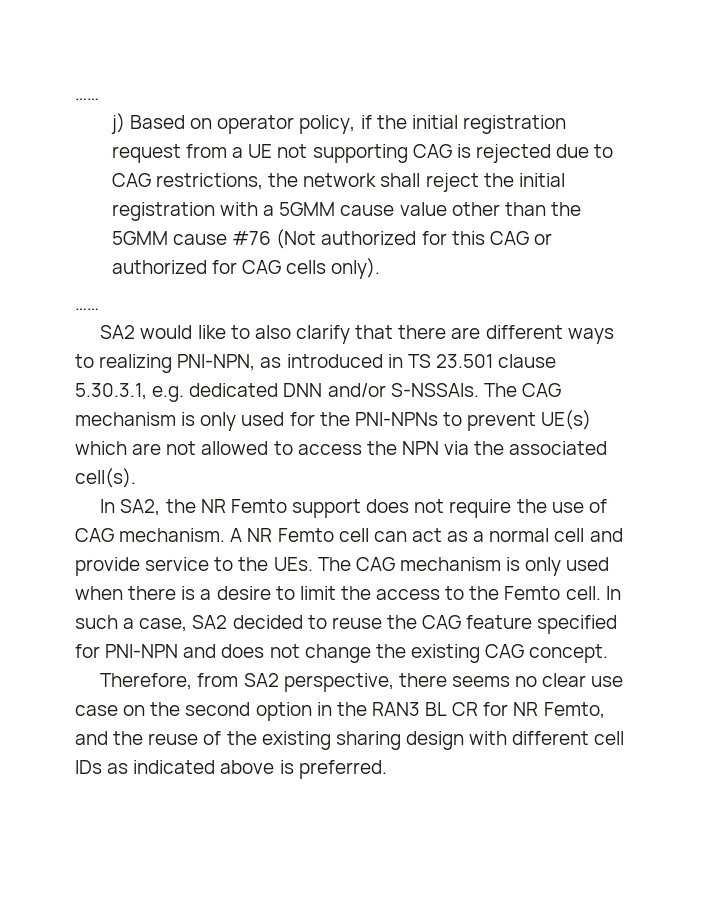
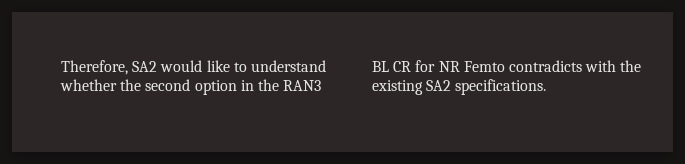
[75,98,99,100] [110,113,566,134] [111,144,614,163] [111,173,565,192] [111,202,581,221] [111,229,552,249] [111,258,381,279] [75,308,99,310] [100,325,614,344] [75,354,557,373] [75,383,561,402] [75,410,592,431] [75,441,608,455] [75,468,136,488] [100,499,607,518] [75,528,623,542] [75,557,610,576] [75,586,621,600] [75,615,618,634] [75,644,609,663] [100,673,624,692] [75,705,146,716] …… // j) Based on operator policy, if the initial registration request from a UE not supporting CAG is rejected due to CAG restrictions, the network shall reject the initial registration with a 5GMM cause value other than the 5GMM cause #76 (Not authorized for this CAG or authorized for CAG cells only). // …… // SA2 would like to also clarify that there are different ways to realizing PNI-NPN, as introduced in TS 23.501 clause 5.30.3.1, e.g. dedicated DNN and/or S-NSSAIs. The CAG mechanism is only used for the PNI-NPNs to prevent UE(s) which are not allowed to access the NPN via the associated cell(s). // In SA2, the NR Femto support does not require the use of CAG mechanism. A NR Femto cell can act as a normal cell and provide service to the UEs. The CAG mechanism is only used when there is a desire to limit the access to the Femto cell. In such a case, SA2 decided to reuse the CAG feature specified for PNI-NPN and does not change the existing CAG concept. // Therefore, from SA2 perspective, there seems no clear use case on -> [61,60,326,75] [60,79,117,91] Therefore, SA2 would like to understand whether
[543,702,605,719] [75,731,625,750] [75,760,387,779] Femto, and the reuse of the existing sharing design with different cell IDs as indicated above is preferred. -> [463,60,642,72] [372,79,547,95] Femto contradicts with the existing SA2 specifications.

